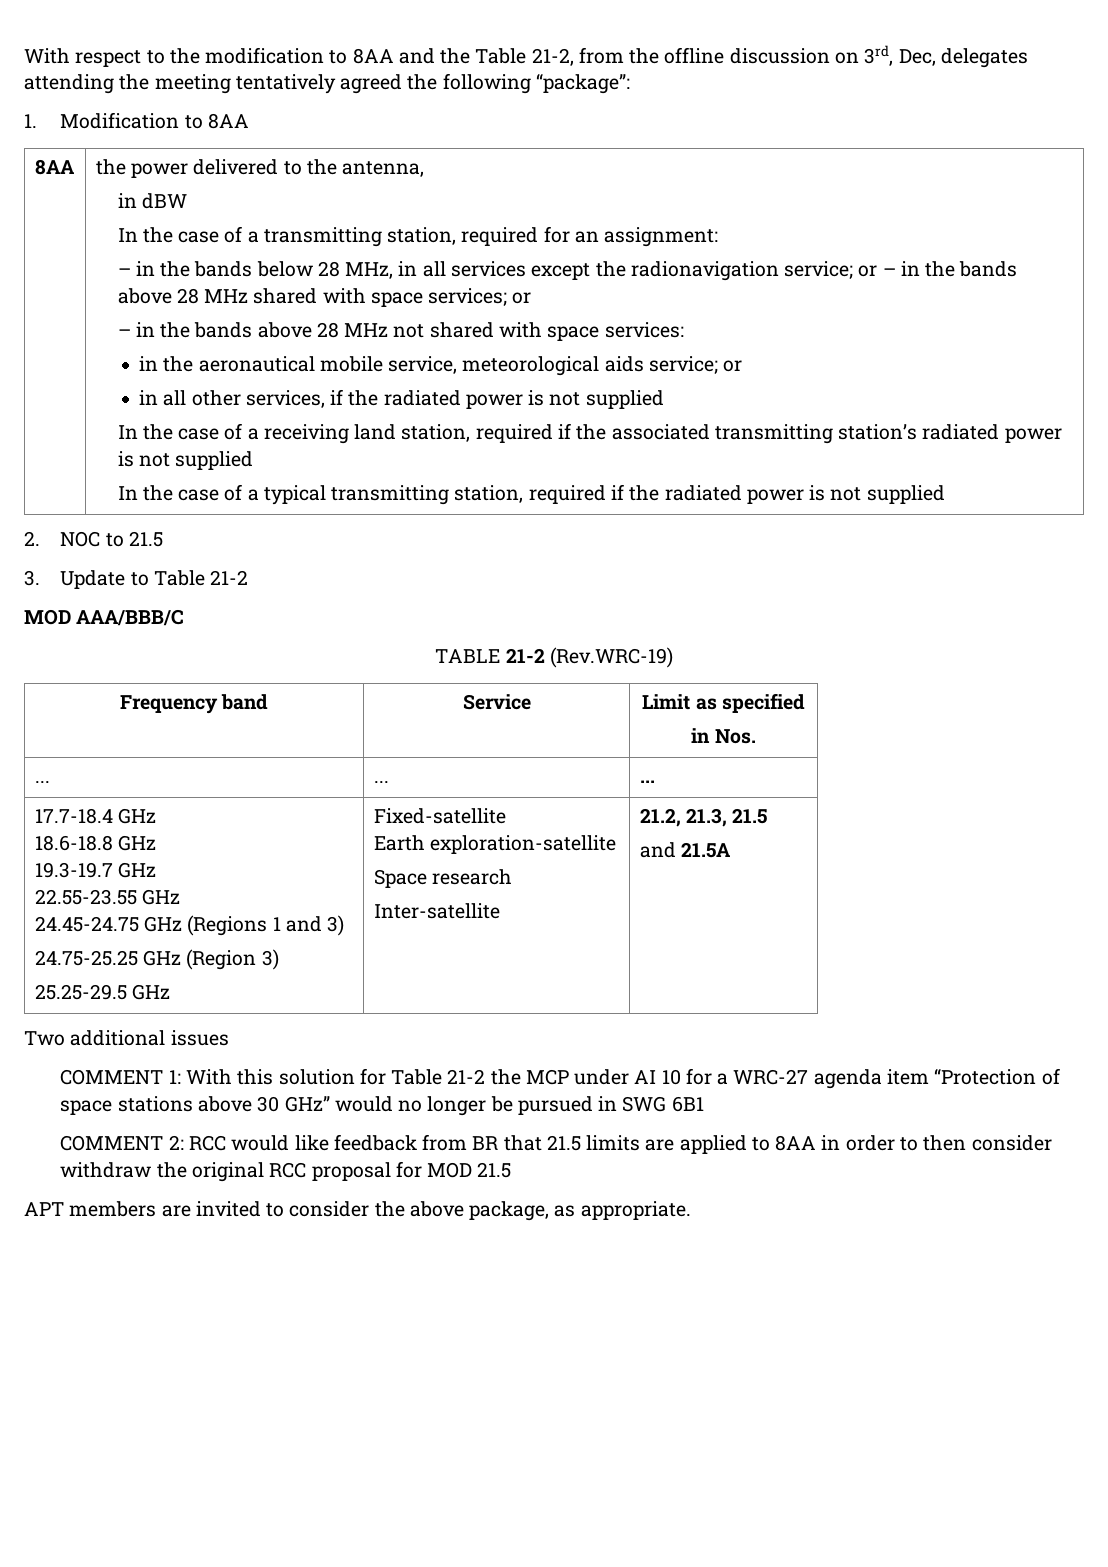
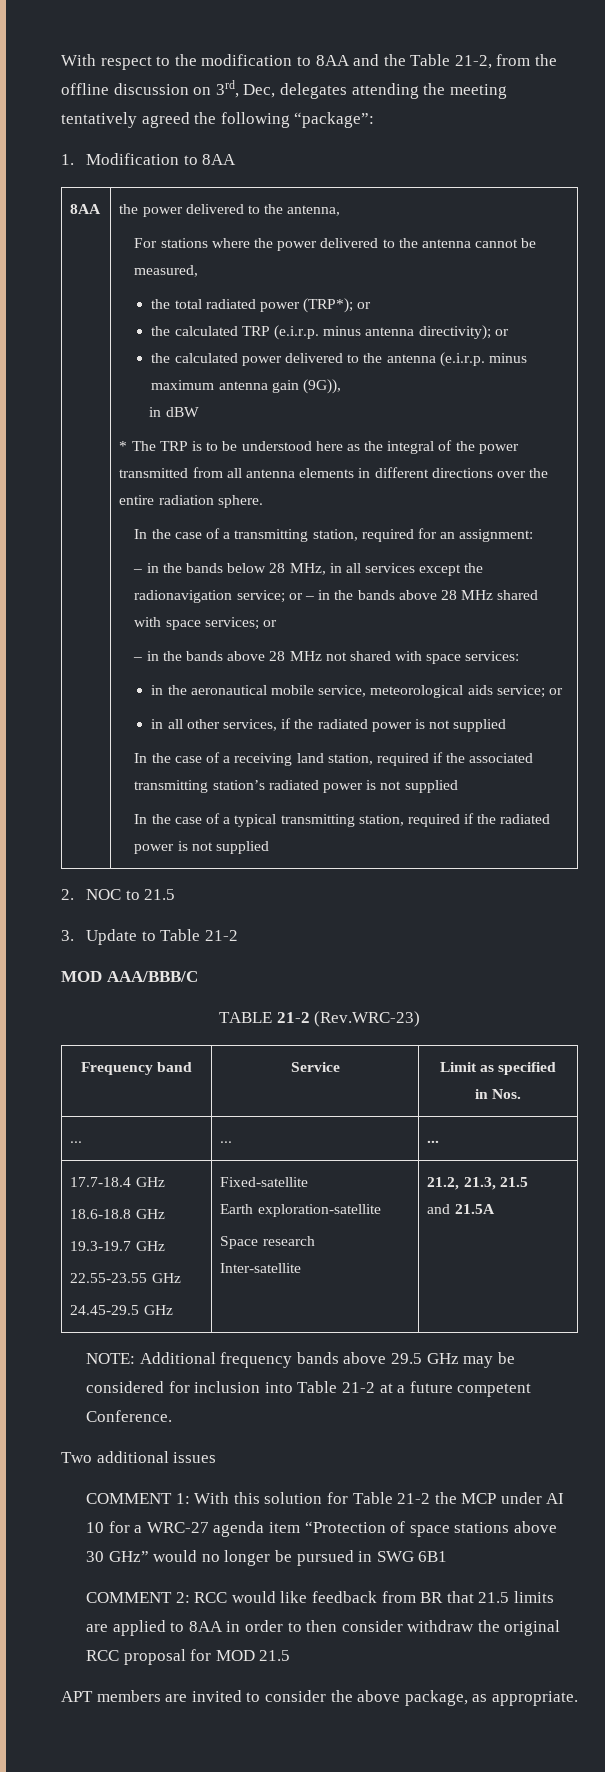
[117,193,187,209] in dBW -> [134,238,537,251] [134,265,199,277] [151,298,372,313] [151,325,509,340] [151,352,527,367] [151,379,341,394] [149,407,199,417] [119,440,519,454] [119,467,549,478] [119,495,263,508] For stations where the power delivered to the antenna cannot be measured, // the total radiated power (TRP*); or // the calculated TRP (e.i.r.p. minus antenna directivity); or // the calculated power delivered to the antenna (e.i.r.p. minus maximum antenna gain (9G)), // in dBW // * The TRP is to be understood here as the integral of the power transmitted from all antenna elements in different directions over the entire radiation sphere.
[549,647,673,668] (Rev.WRC-19) -> [314,1011,421,1027] (Rev.WRC-23)
[34,915,345,936] [34,949,279,970] [34,984,127,1000] 24.45-24.75 GHz (Regions 1 and 3) // 24.75-25.25 GHz (Region 3) // 25.25-29.5 -> [70,1305,140,1315] 24.45-29.5
(730, 850) none -> [85,1352,515,1368] [85,1381,532,1397] [85,1410,172,1422] // NOTE: Additional frequency bands above 29.5 GHz may be considered for inclusion into Table 21-2 at a future competent Conference.

